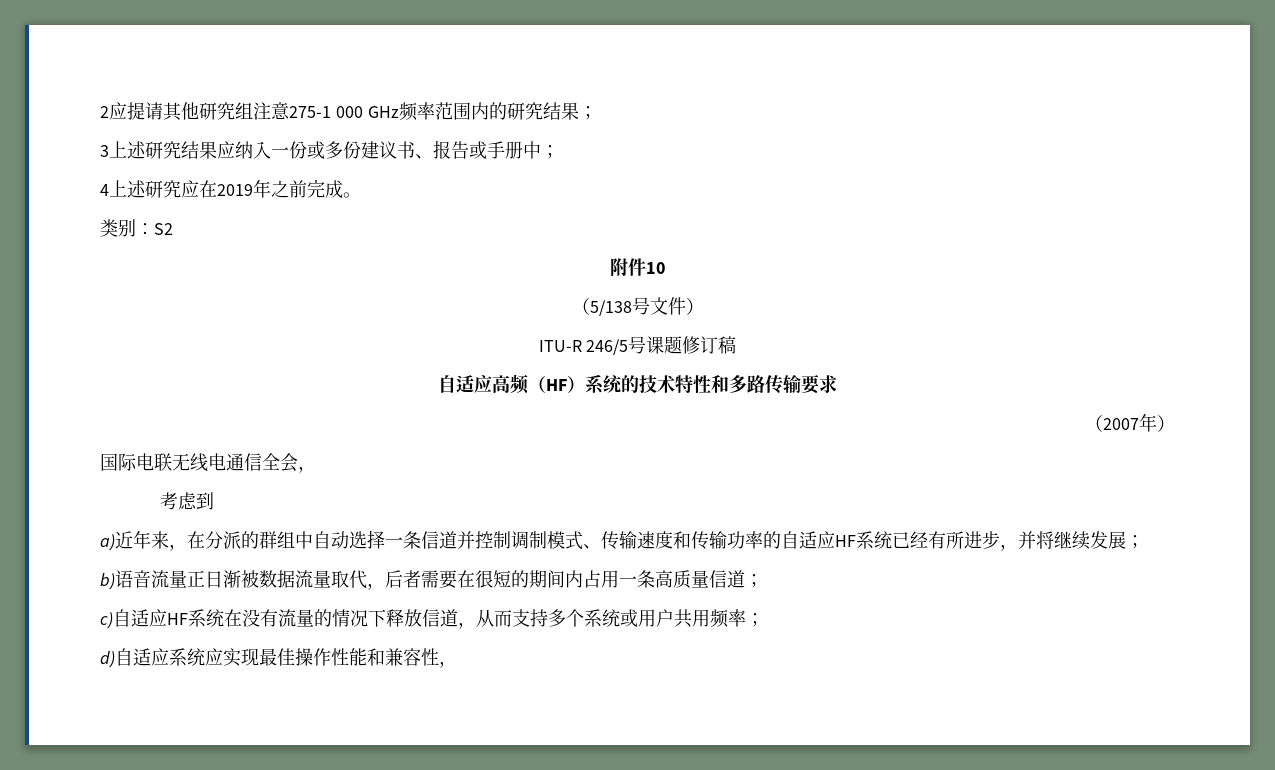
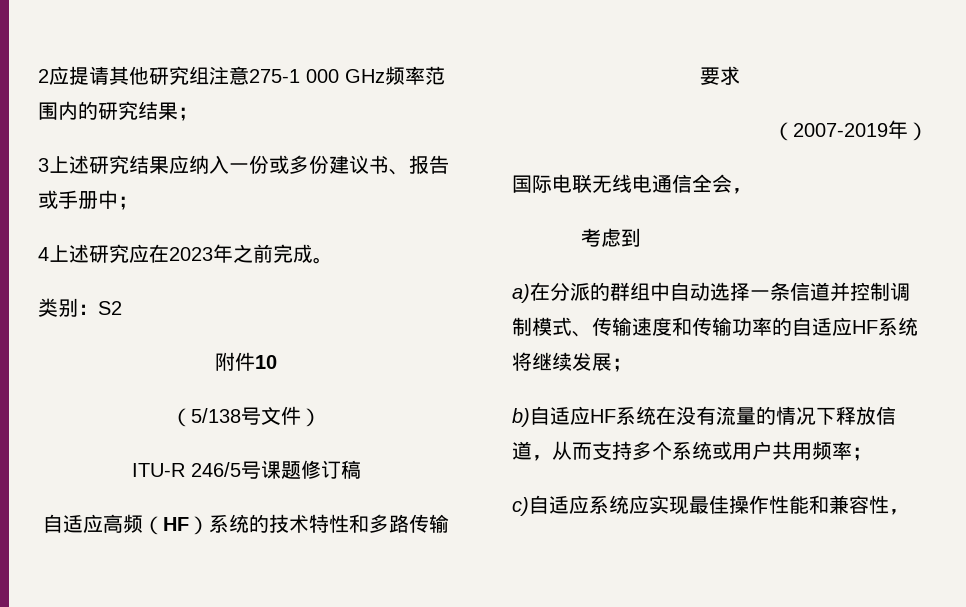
[217,184,253,196] 2019 -> [169,247,213,261] 2023
[1103,418,1139,430] 2007 -> [793,123,888,137] 2007-2019
[115,530,187,551] 近年来， -> (530, 293) none
[892,531,1036,551] 已经有所进步，并 -> (918, 326) none
[115,570,763,590] [100,612,113,629] 语音流量正日渐被数据流量取代，后者需要在很短的期间内占用一条高质量信道； // c) -> (530, 417) none
[100,651,115,668] d) -> [512,497,529,516] c)

